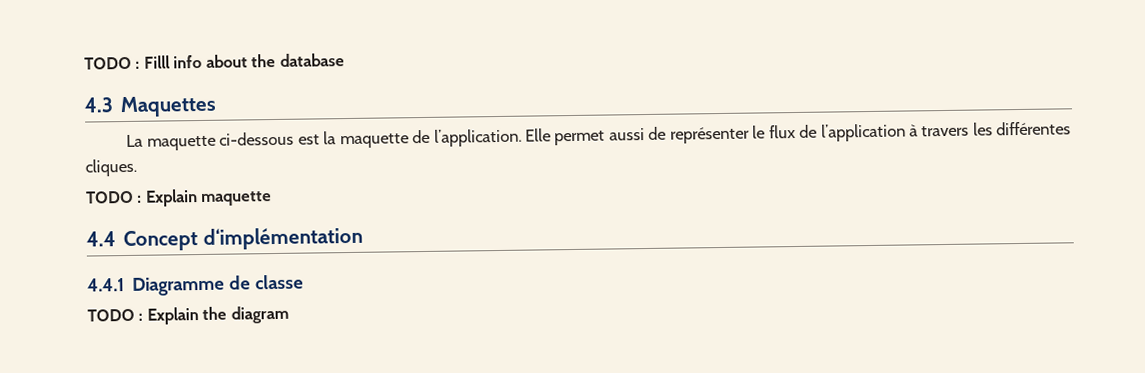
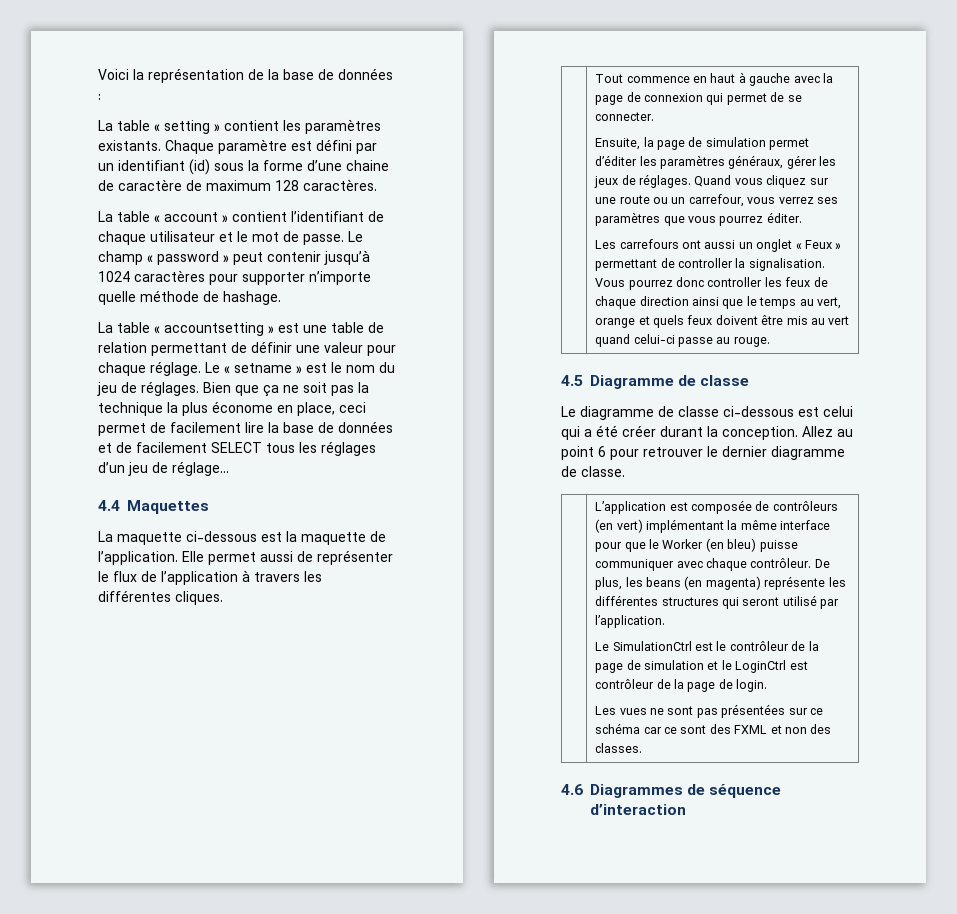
[84,53,345,70] [84,97,113,113] TODO : Filll info about the database // 4.3 -> [98,68,393,83] [98,94,101,100] [98,119,381,134] [98,139,377,154] [98,159,389,175] [98,179,377,191] [98,211,384,223] [98,231,363,245] [98,250,370,265] [98,270,371,285] [98,290,281,305] [98,322,384,336] [98,341,396,356] [98,361,395,376] [97,381,369,397] [98,401,366,416] [98,421,393,436] [98,441,376,456] [98,461,229,476] [98,500,120,511] Voici la représentation de la base de données : // La table « setting » contient les paramètres existants. Chaque paramètre est défini par un identifiant (id) sous la forme d’une chaine de caractère de maximum 128 caractères. // La table « account » contient l’identifiant de chaque utilisateur et le mot de passe. Le champ « password » peut contenir jusqu’à 1024 caractères pour supporter n’importe quelle méthode de hashage. // La table « accountsetting » est une table de relation permettant de définir une valeur pour chaque réglage. Le « setname » est le nom du jeu de réglages. Bien que ça ne soit pas la technique la plus économe en place, ceci permet de facilement lire la base de données et de facilement SELECT tous les réglages d’un jeu de réglage… // 4.4
[86,189,273,207] [86,226,363,252] [87,274,305,296] [87,305,289,325] // TODO : Explain maquette // 4.4 Concept d‘implémentation // 4.4.1 Diagramme de classe // TODO : Explain the diagram -> [595,72,833,86] [595,92,802,105] [595,112,655,121] [595,137,810,150] [595,155,837,169] [594,174,829,188] [595,194,838,207] [595,212,802,226] [595,239,842,252] [595,258,825,271] [595,277,828,290] [595,296,841,309] [595,315,850,328] [595,334,770,347] [561,375,750,389] [561,406,853,420] [561,425,853,440] [561,446,845,460] [561,466,625,477] [595,500,838,514] [595,519,831,533] [595,538,798,552] [595,558,830,571] [595,576,846,590] [595,595,840,609] [595,615,666,628] [595,641,819,651] [595,660,808,673] [595,679,768,692] [595,704,823,718] [595,723,832,734] [595,743,643,753] [561,784,782,798] [590,804,686,815] // | Tout commence en haut à gauche avec la page de connexion qui permet de se connecter. // Ensuite, la page de simulation permet d’éditer les paramètres généraux, gérer les jeux de réglages. Quand vous cliquez sur une route ou un carrefour, vous verrez ses paramètres que vous pourrez éditer. // Les carrefours ont aussi un onglet « Feux » permettant de controller la signalisation. Vous pourrez donc controller les feux de chaque direction ainsi que le temps au vert, orange et quels feux doivent être mis au vert quand celui-ci passe au rouge. // 4.5 Diagramme de classe // Le diagramme de classe ci-dessous est celui qui a été créer durant la conception. Allez au point 6 pour retrouver le dernier diagramme de classe. // | L’application est composée de contrôleurs (en vert) implémentant la même interface pour que le Worker (en bleu) puisse communiquer avec chaque contrôleur. De plus, les beans (en magenta) représente les différentes structures qui seront utilisé par l’application. // Le SimulationCtrl est le contrôleur de la page de simulation et le LoginCtrl est contrôleur de la page de login. // Les vues ne sont pas présentées sur ce schéma car ce sont des FXML et non des classes. // 4.6 Diagrammes de séquence d’interaction

